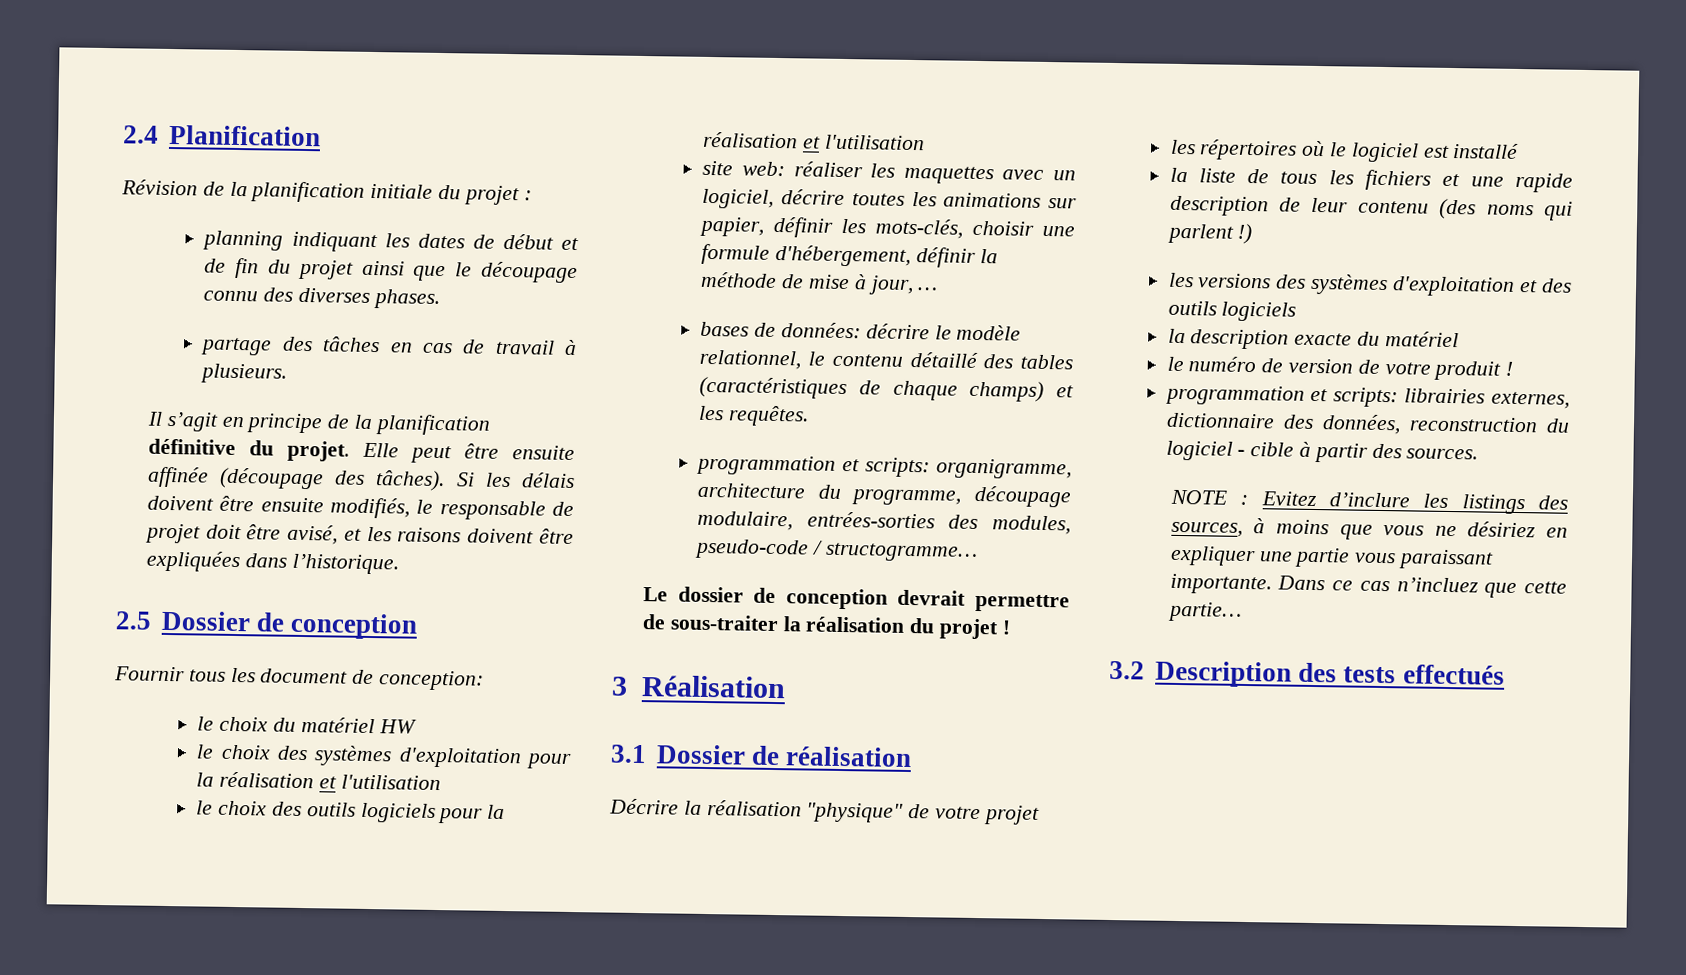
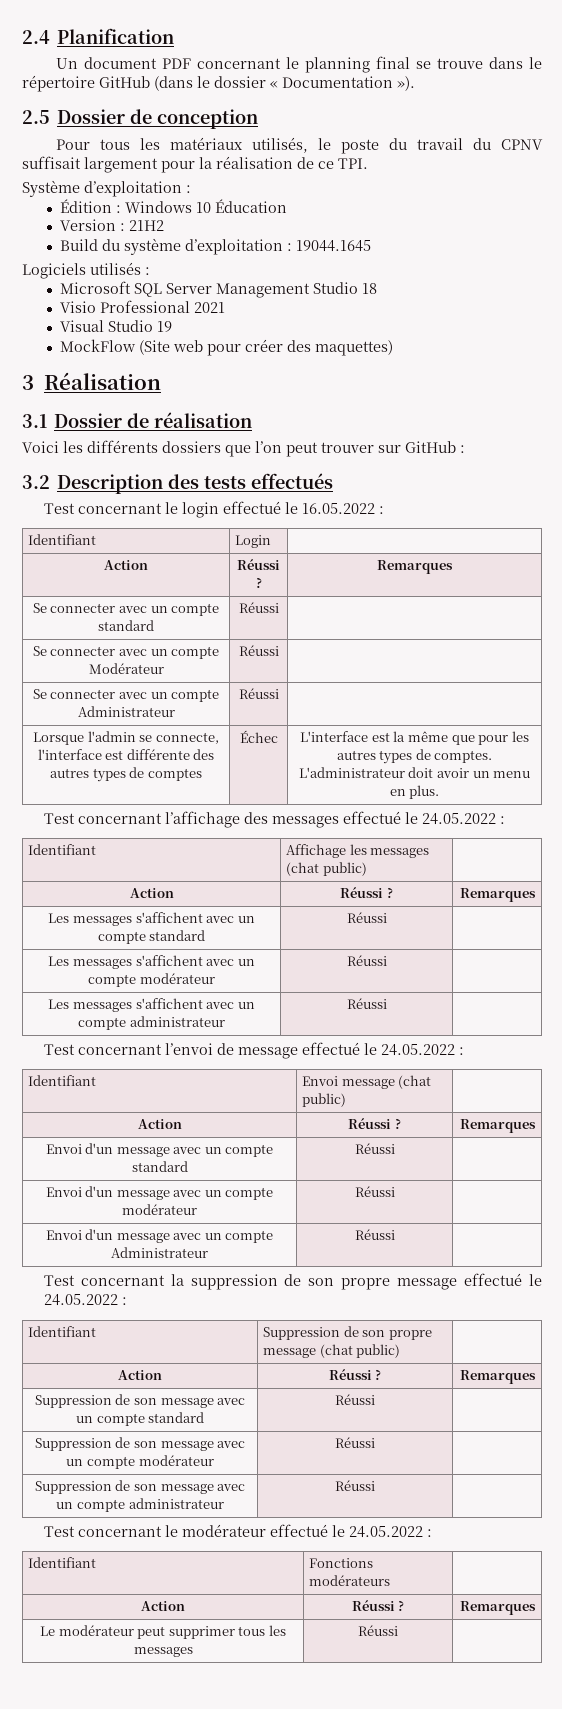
[121,179,532,206] [202,230,579,253] [204,257,578,284] [203,287,440,309] [200,336,577,356] [200,363,288,384] [146,411,491,436] [147,438,575,464] [146,466,575,492] [146,495,574,521] [144,523,574,545] [145,550,399,575] Révision de la planification initiale du projet : // planning indiquant les dates de début et de fin du projet ainsi que le découpage connu des diverses phases. // partage des tâches en cas de travail à plusieurs. // Il s’agit en principe de la planification définitive du projet. Elle peut être ensuite affinée (découpage des tâches). Si les délais doivent être ensuite modifiés, le responsable de projet doit être avisé, et les raisons doivent être expliquées dans l’historique. -> [55,56,543,73] [22,75,415,92] Un document PDF concernant le planning final se trouve dans le répertoire GitHub (dans le dossier « Documentation »).
[114,666,485,691] [197,716,417,734] [196,744,572,769] [196,771,441,791] [196,800,506,824] [703,131,926,151] [702,160,1076,185] [702,188,1077,209] [699,216,1075,239] [701,243,998,268] [700,271,938,296] [700,321,1022,341] [699,349,1073,370] [699,376,1074,402] [698,405,810,427] [696,454,1072,480] [697,482,1072,508] [697,510,1071,535] [694,538,979,563] [642,586,1070,613] [641,614,1011,640] Fournir tous les document de conception: // le choix du matériel HW // le choix des systèmes d'exploitation pour la réalisation et l'utilisation // le choix des outils logiciels pour la réalisation et l'utilisation // site web: réaliser les maquettes avec un logiciel, décrire toutes les animations sur papier, définir les mots-clés, choisir une formule d'hébergement, définir la méthode de mise à jour, … // bases de données: décrire le modèle relationnel, le contenu détaillé des tables (caractéristiques de chaque champs) et les requêtes. // programmation et scripts: organigramme, architecture du programme, découpage modulaire, entrées-sorties des modules, pseudo-code / structogramme… // Le dossier de conception devrait permettre de sous-traiter la réalisation du projet ! -> [55,137,544,154] [22,156,368,173] [22,180,191,197] [59,199,287,213] [59,219,164,231] [59,238,371,255] [22,262,150,279] [59,281,377,298] [59,300,225,313] [59,320,172,332] [59,339,393,356] Pour tous les matériaux utilisés, le poste du travail du CPNV suffisait largement pour la réalisation de ce TPI. // Système d’exploitation : // Édition : Windows 10 Éducation // Version : 21H2 // Build du système d’exploitation : 19044.1645 // Logiciels utilisés : // Microsoft SQL Server Management Studio 18 // Visio Professional 2021 // Visual Studio 19 // MockFlow (Site web pour créer des maquettes)
[609,798,1040,825] [1169,139,1520,163] [1169,167,1573,193] [1169,195,1573,221] [1166,223,1253,245] [1168,272,1572,297] [1167,300,1297,322] [1167,328,1459,350] [1166,356,1514,381] [1164,384,1570,409] [1165,412,1570,435] [1165,440,1479,463] [1169,489,1568,515] [1170,518,1568,540] [1169,545,1494,570] [1169,573,1567,599] [1167,601,1242,622] Décrire la réalisation "physique" de votre projet // les répertoires où le logiciel est installé // la liste de tous les fichiers et une rapide description de leur contenu (des noms qui parlent !) // les versions des systèmes d'exploitation et des outils logiciels // la description exacte du matériel // le numéro de version de votre produit ! // programmation et scripts: librairies externes, dictionnaire des données, reconstruction du logiciel - cible à partir des sources. // NOTE : Evitez d’inclure les listings des sources, à moins que vous ne désiriez en expliquer une partie vous paraissant importante. Dans ce cas n’incluez que cette partie… -> [22,440,465,457] Voici les différents dossiers que l’on peut trouver sur GitHub :
(1505, 674) none -> [43,501,384,518] [28,534,97,545] [235,535,272,548] [104,560,148,570] [237,559,280,570] [255,577,262,588] [377,560,453,574] [32,603,220,616] [98,620,154,631] [238,602,279,613] [32,646,220,659] [88,663,164,674] [238,645,279,656] [32,689,220,702] [77,706,175,717] [238,688,279,699] [33,731,219,745] [37,749,215,760] [50,767,202,782] [239,730,278,743] [300,731,529,745] [336,749,493,764] [298,767,531,778] [389,785,440,799] [43,811,505,828] [28,844,97,855] [286,844,430,858] [286,862,367,876] [129,888,174,898] [340,887,393,898] [459,888,536,902] [48,912,255,926] [97,930,206,944] [346,912,387,923] [48,955,255,969] [88,973,215,987] [346,955,387,966] [48,998,255,1012] [78,1016,225,1030] [346,998,387,1009] [43,1042,464,1059] [28,1075,97,1086] [302,1075,432,1089] [302,1093,347,1107] [137,1119,182,1129] [348,1118,401,1129] [459,1119,536,1133] [45,1143,274,1157] [131,1161,188,1172] [354,1143,395,1154] [45,1186,274,1200] [122,1204,197,1215] [354,1186,395,1197] [45,1229,274,1243] [111,1247,208,1258] [354,1229,395,1240] [43,1273,542,1290] [43,1294,127,1306] [28,1326,97,1337] [263,1326,432,1340] [263,1344,401,1358] [118,1370,162,1380] [328,1369,382,1380] [459,1370,536,1384] [34,1394,246,1408] [75,1412,205,1426] [335,1394,375,1405] [34,1437,246,1451] [66,1455,214,1469] [335,1437,375,1448] [34,1480,246,1494] [56,1498,224,1512] [335,1480,375,1491] [43,1524,432,1538] [28,1557,97,1568] [309,1558,374,1568] [309,1575,391,1586] [141,1601,185,1611] [351,1600,405,1611] [459,1601,536,1615] [40,1625,286,1639] [133,1647,193,1657] [358,1625,398,1636] // Test concernant le login effectué le 16.05.2022 : // Identifiant | Login | // Action | Réussi ? | Remarques // Se connecter avec un compte standard | Réussi | // Se connecter avec un compte Modérateur | Réussi | // Se connecter avec un compte Administrateur | Réussi | // Lorsque l'admin se connecte, l'interface est différente des autres types de comptes | Échec | L'interface est la même que pour les autres types de comptes. L'administrateur doit avoir un menu en plus. // Test concernant l’affichage des messages effectué le 24.05.2022 : // Identifiant | Affichage les messages (chat public) | // Action | Réussi ? | Remarques // Les messages s'affichent avec un compte standard | Réussi | // Les messages s'affichent avec un compte modérateur | Réussi | // Les messages s'affichent avec un compte administrateur | Réussi | // Test concernant l’envoi de message effectué le 24.05.2022 : // Identifiant | Envoi message (chat public) | // Action | Réussi ? | Remarques // Envoi d'un message avec un compte standard | Réussi | // Envoi d'un message avec un compte modérateur | Réussi | // Envoi d'un message avec un compte Administrateur | Réussi | // Test concernant la suppression de son propre message effectué le 24.05.2022 : // Identifiant | Suppression de son propre message (chat public) | // Action | Réussi ? | Remarques // Suppression de son message avec un compte standard | Réussi | // Suppression de son message avec un compte modérateur | Réussi | // Suppression de son message avec un compte administrateur | Réussi | // Test concernant le modérateur effectué le 24.05.2022 : // Identifiant | Fonctions modérateurs | // Action | Réussi ? | Remarques // Le modérateur peut supprimer tous les messages | Réussi |

